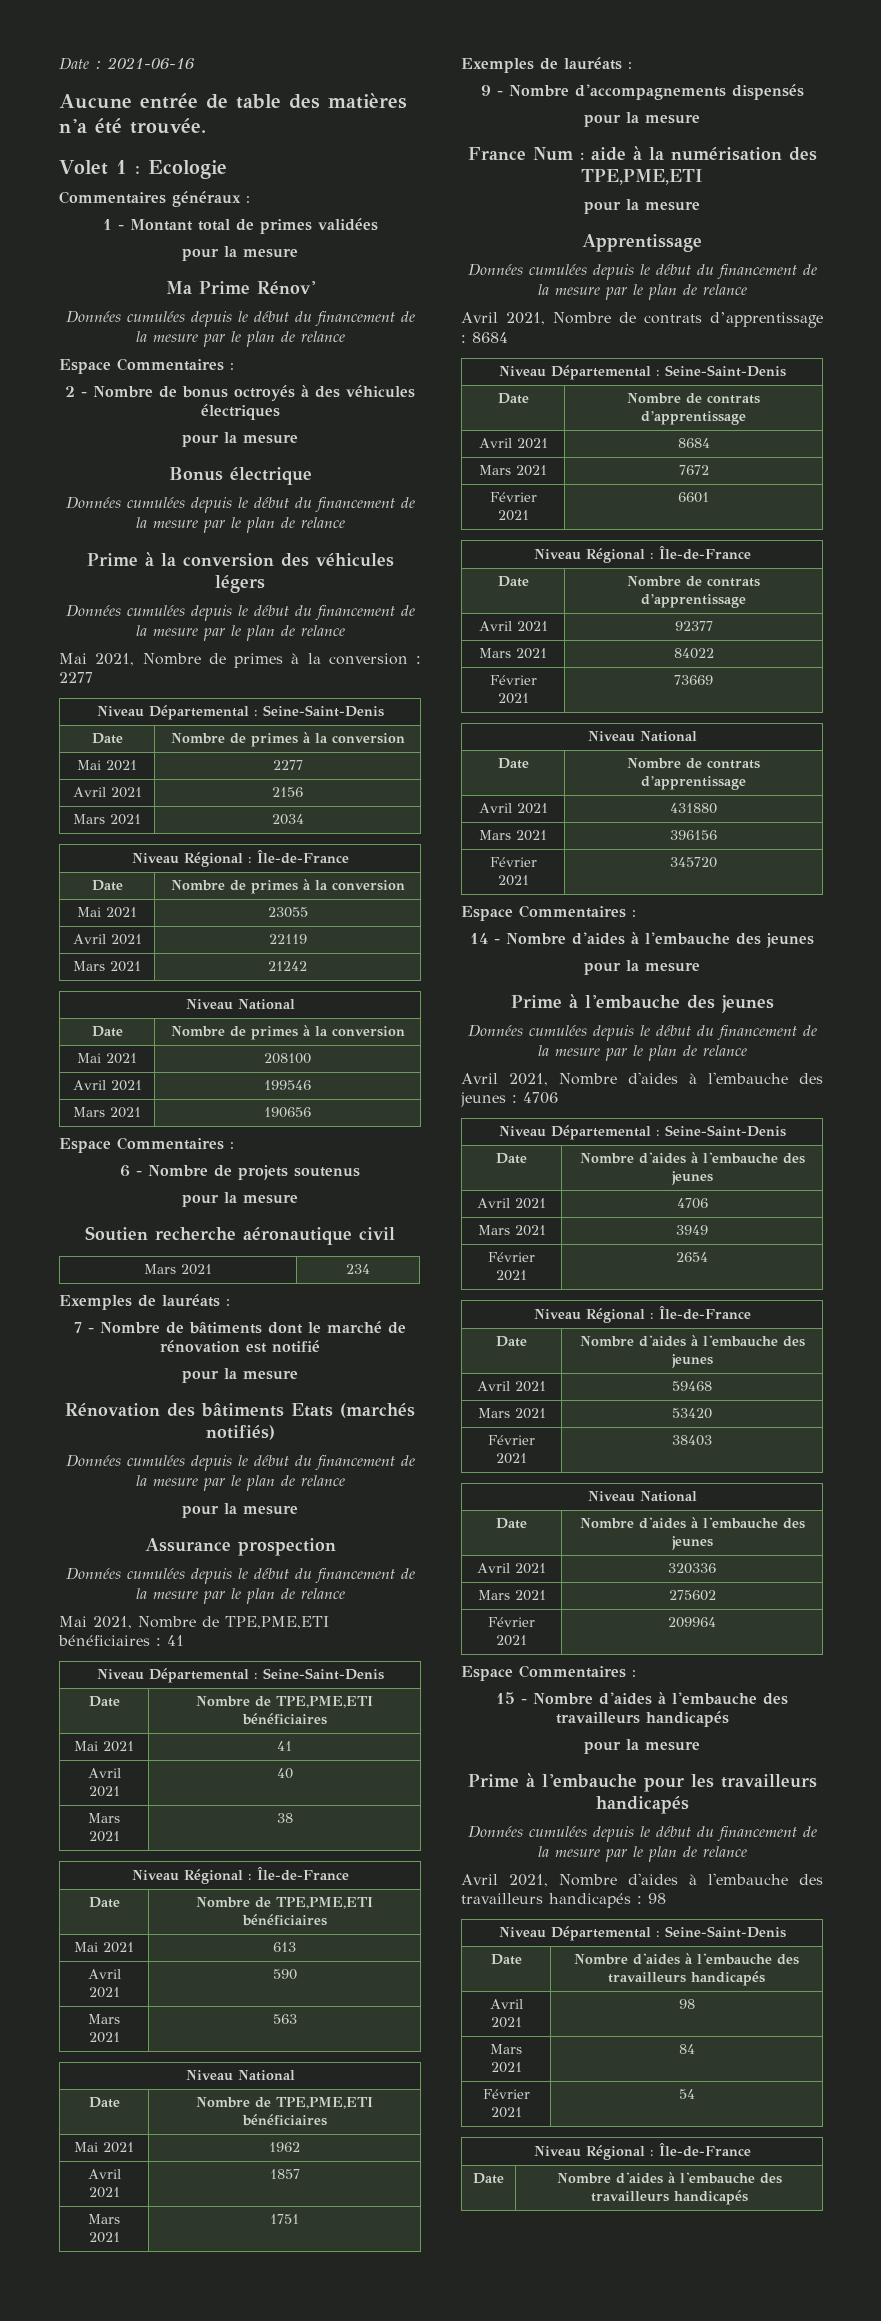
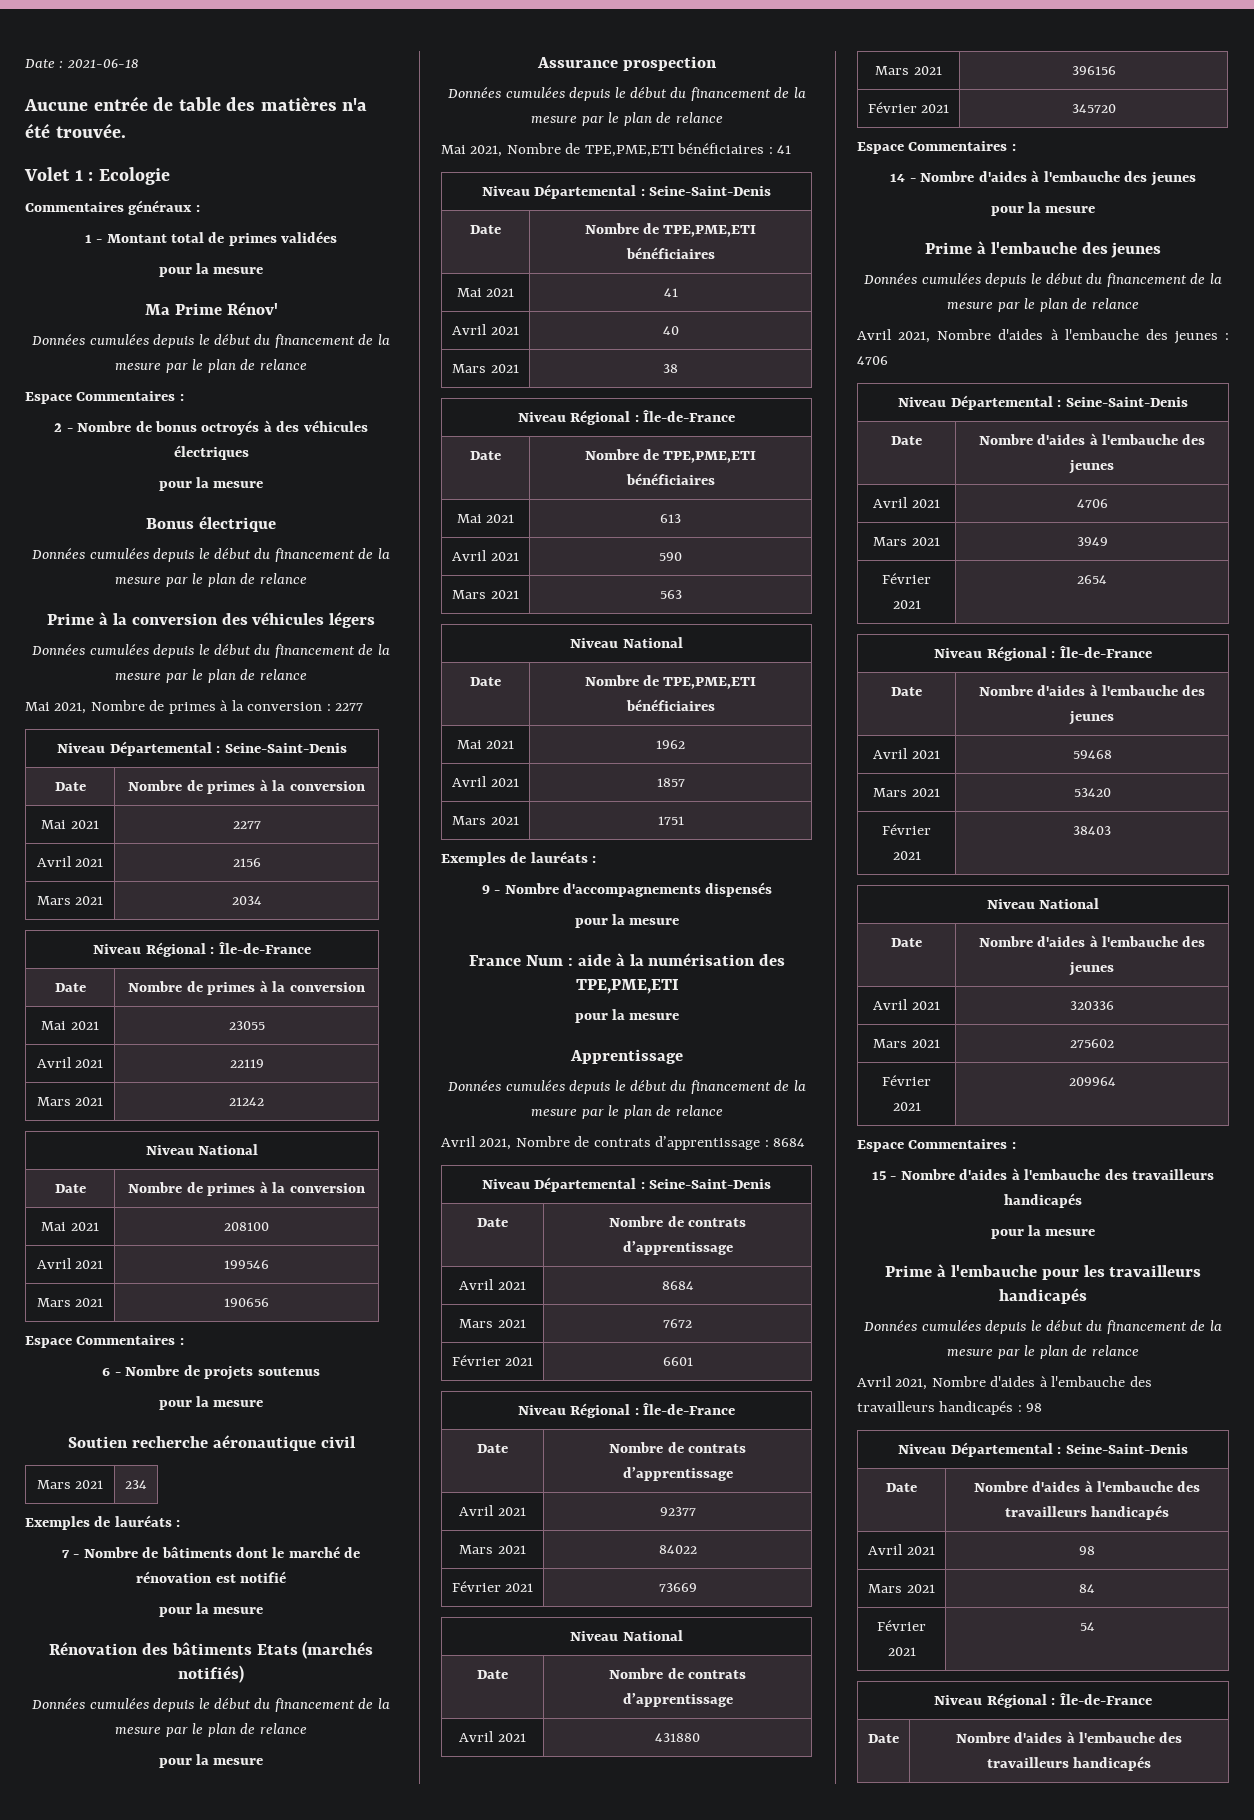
[107,57,195,69] 2021-06-16 -> [66,59,138,69] 2021-06-18

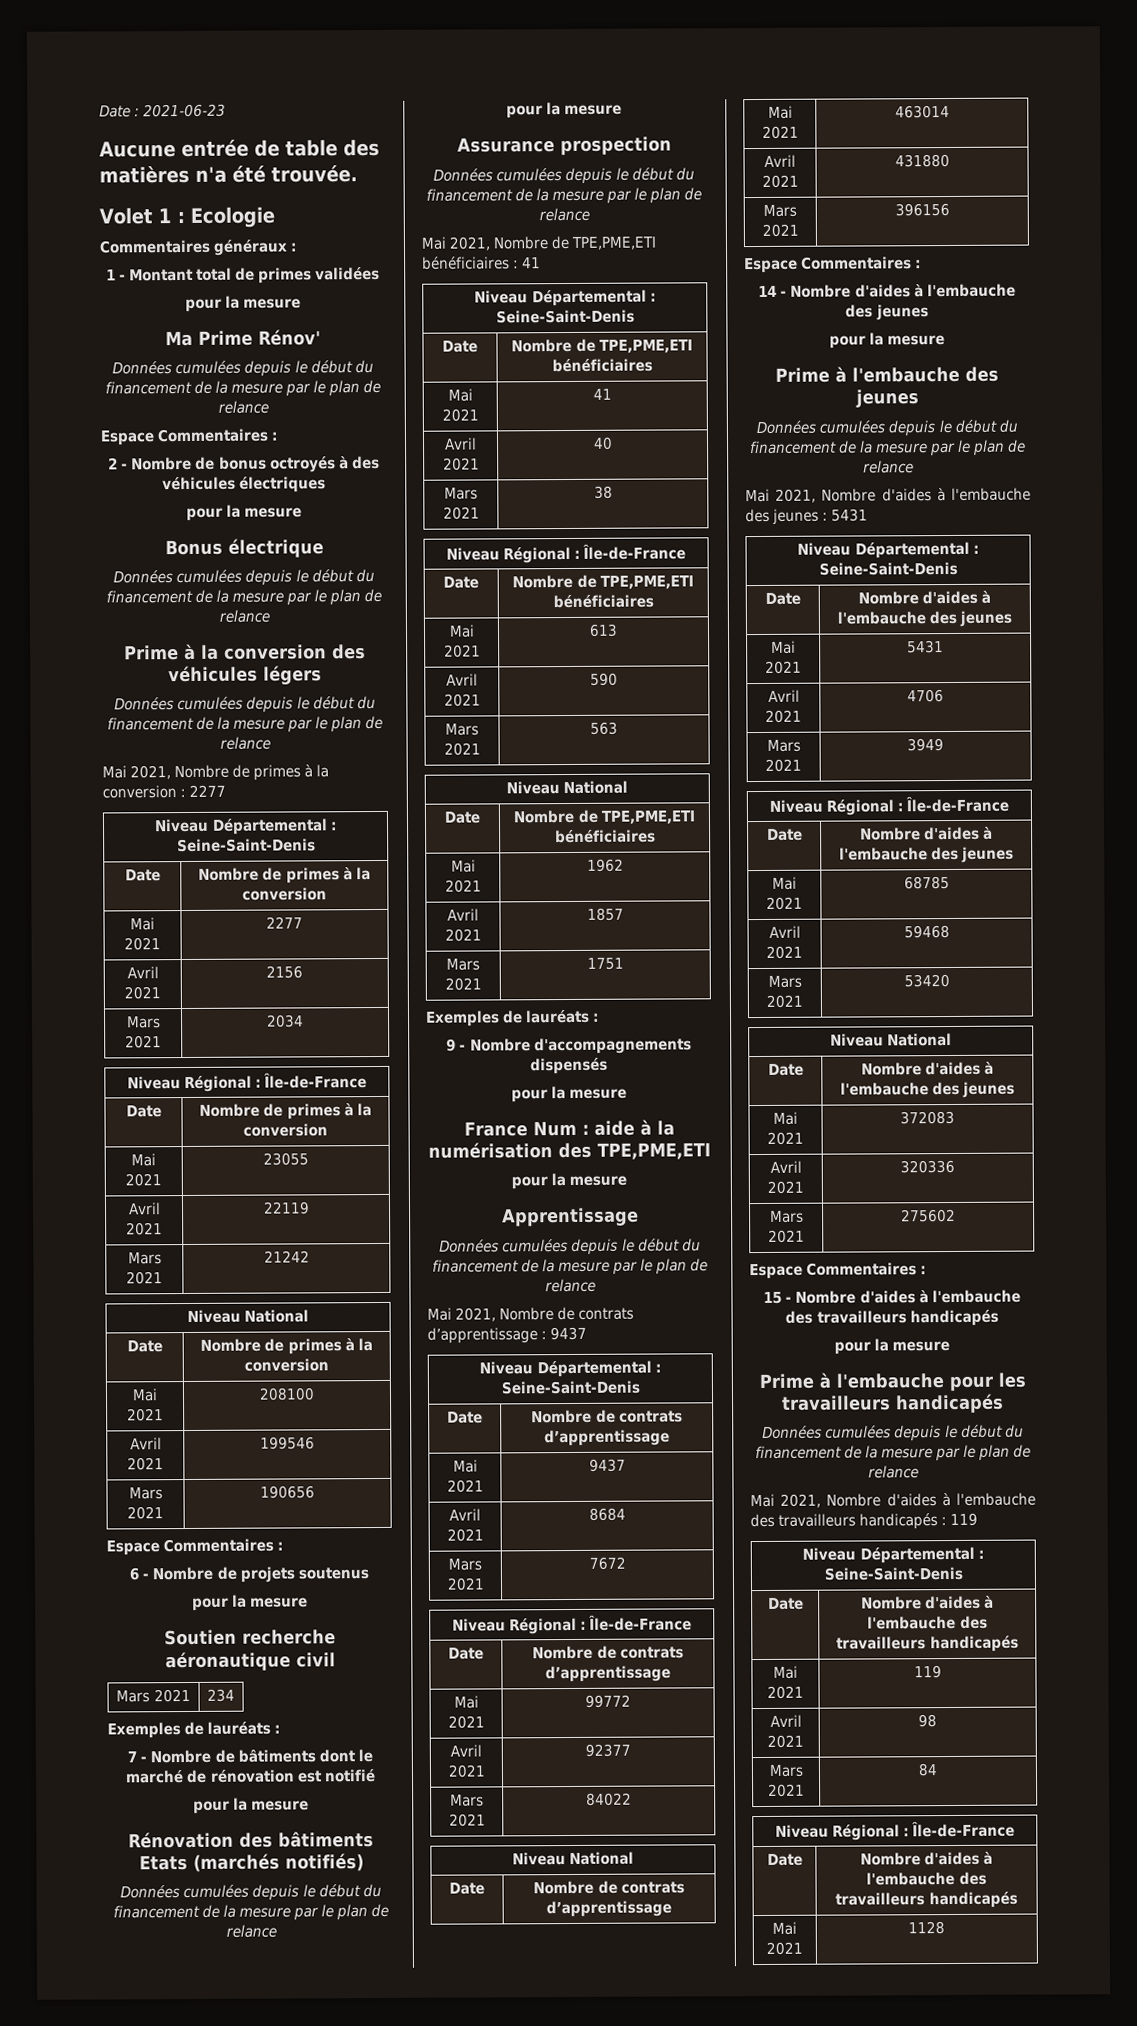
[66,59,138,69] 2021-06-18 -> [143,103,227,118] 2021-06-23
[441,1136,476,1147] Avril -> [427,1307,452,1321] Mai
[773,1138,806,1147] 8684 -> [550,1326,588,1341] 9437
(733, 1248) none -> [452,1459,478,1473] [446,1479,484,1493] [588,1458,626,1472] // Mai 2021 | 9437
[451,1355,534,1366] [662,1357,693,1366] // Février 2021 | 6601 -> (626, 1563) none
(733, 1474) none -> [453,1695,479,1709] [447,1715,485,1729] [585,1694,631,1708] // Mai 2021 | 99772
[451,1581,534,1592] [658,1583,697,1592] // Février 2021 | 73669 -> (632, 1799) none
(733, 1700) none -> [767,105,793,119] [761,125,799,139] [894,104,950,119] // Mai 2021 | 463014
[867,102,950,113] [1071,104,1116,113] // Février 2021 | 345720 -> (950, 209) none
[857,329,892,340] Avril -> [745,488,770,503] Mai
[857,356,888,365] 4706 -> [831,508,869,522] 5431
(1114, 467) none -> [771,640,796,654] [765,660,802,674] [907,640,944,654] // Mai 2021 | 5431
[882,573,931,584] [892,600,921,609] [1077,575,1107,584] // Février 2021 | 2654 -> (944, 745) none
(1114, 718) none -> [772,876,797,890] [766,896,803,910] [903,876,950,890] // Mai 2021 | 68785
[882,824,931,835] [892,851,921,860] [1073,826,1111,835] // Février 2021 | 38403 -> (950, 981) none
(1114, 969) none -> [773,1111,798,1125] [767,1131,804,1145] [900,1110,955,1125] // Mai 2021 | 372083
[882,1075,931,1086] [892,1102,921,1111] [1068,1077,1116,1086] // Février 2021 | 209964 -> (956, 1215) none
[857,1376,892,1387] Avril -> [750,1493,775,1508] Mai
[1026,1403,1043,1412] 98 -> [950,1512,979,1527] 119
(1170, 1512) none -> [773,1665,798,1679] [767,1685,804,1699] [913,1665,942,1679] // Mai 2021 | 119
[877,1620,926,1631] [887,1647,916,1656] [1079,1622,1095,1631] // Février 2021 | 54 -> (938, 1770) none
(1152, 1763) none -> [772,1921,797,1935] [766,1941,803,1955] [908,1921,945,1935] // Mai 2021 | 1128

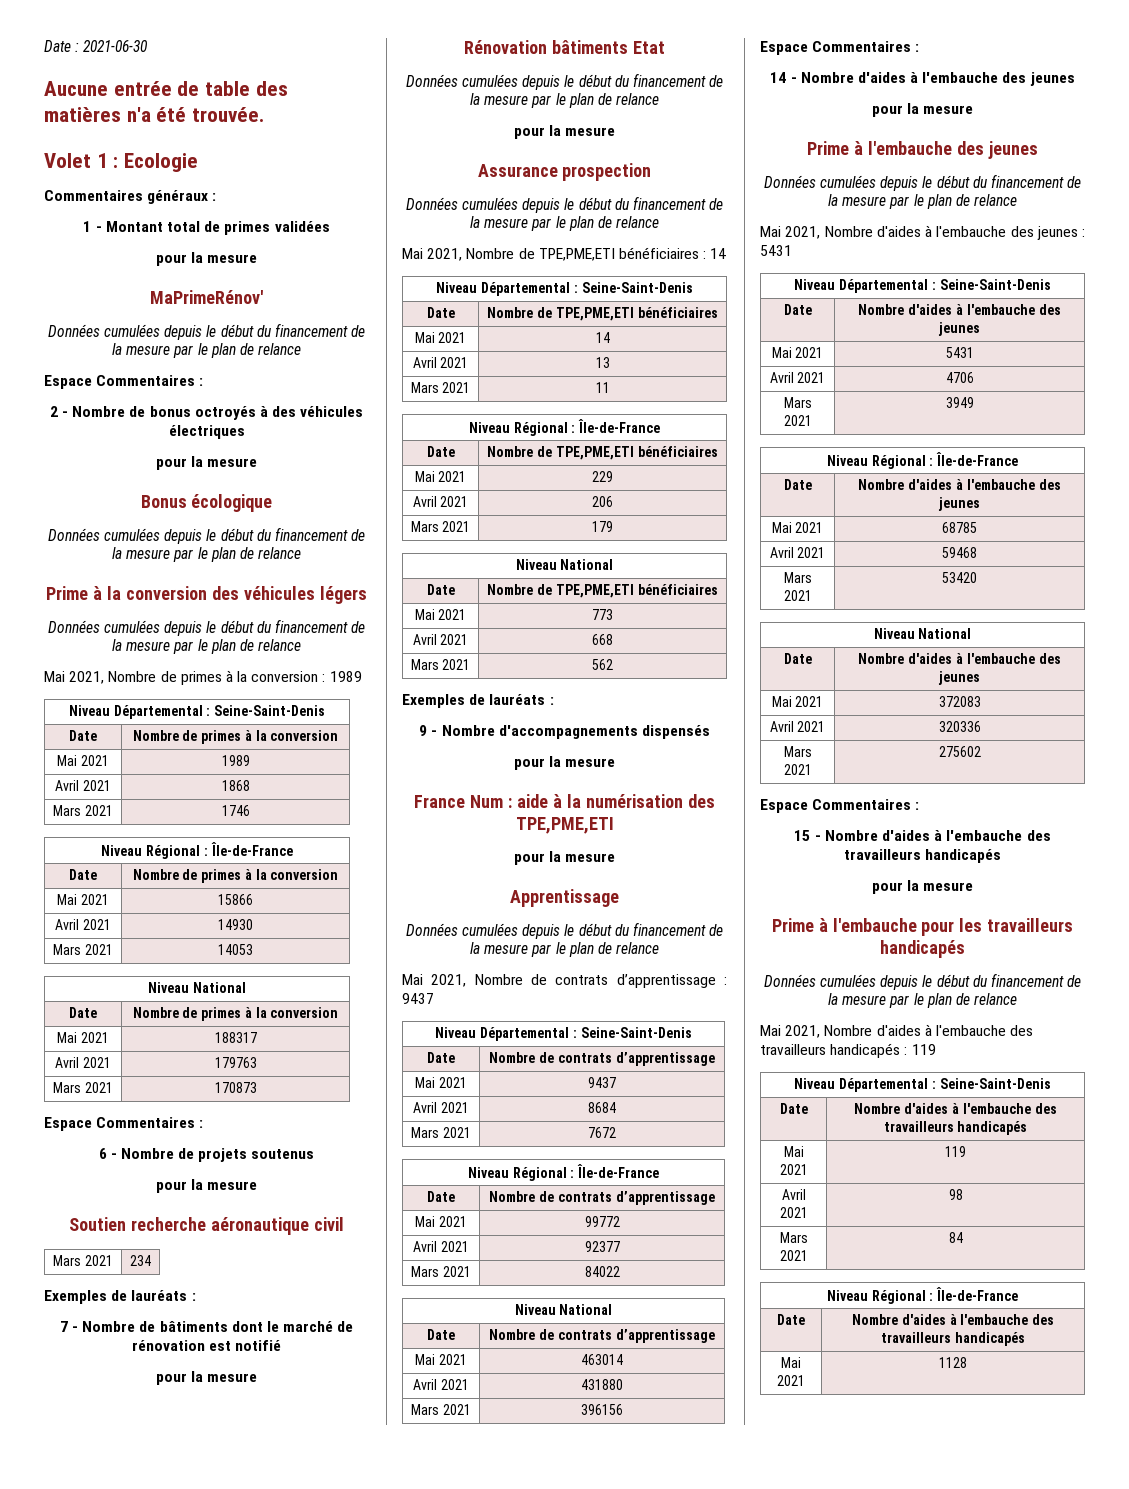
[143,103,227,118] 2021-06-23 -> [83,40,148,52] 2021-06-30
[165,329,321,347] Ma Prime Rénov' -> [150,290,263,304] MaPrimeRénov'
[227,538,324,558] électrique -> [191,494,273,512] écologique
[189,784,227,797] 2277 -> [329,671,362,682] 1989
[266,916,303,929] [126,966,159,979] [124,986,161,1000] [266,965,303,979] [126,1016,161,1029] [125,1035,162,1049] [267,1014,304,1028] 2277 // Avril 2021 | 2156 // Mars 2021 | 2034 -> [221,755,250,766] [55,780,111,791] [221,780,250,791] [53,805,113,816] [221,805,250,816] 1989 // Avril 2021 | 1868 // Mars 2021 | 1746
[262,1152,309,1166] [127,1202,161,1215] [126,1222,163,1236] [262,1201,310,1215] [127,1252,162,1265] [126,1271,163,1285] [263,1250,310,1263] 23055 // Avril 2021 | 22119 // Mars 2021 | 21242 -> [218,894,253,905] [55,919,111,930] [218,919,253,930] [53,944,113,955] [218,944,253,955] 15866 // Avril 2021 | 14930 // Mars 2021 | 14053
[259,1387,315,1401] [129,1437,162,1450] [127,1457,164,1471] [260,1436,315,1450] [128,1487,163,1500] [127,1506,164,1520] [260,1485,315,1499] 208100 // Avril 2021 | 199546 // Mars 2021 | 190656 -> [214,1032,257,1043] [55,1057,111,1068] [214,1057,257,1068] [53,1082,113,1093] [214,1082,257,1093] 188317 // Avril 2021 | 179763 // Mars 2021 | 170873
[239,1831,374,1848] [138,1853,364,1872] des bâtiments Etats (marchés notifiés) -> [552,40,665,54] bâtiments Etat
[522,257,542,269] 41 -> [710,248,727,259] 14
[592,388,612,400] [444,437,478,450] [442,457,480,471] [592,436,613,450] [444,487,478,500] [442,506,480,520] [593,485,613,499] 41 // Avril 2021 | 40 // Mars 2021 | 38 -> [595,332,610,343] [412,357,469,368] [595,357,610,368] [410,382,471,393] [595,382,610,393] 14 // Avril 2021 | 13 // Mars 2021 | 11
[589,623,618,637] [446,673,479,686] [443,693,481,707] [590,672,618,686] [445,723,479,736] [443,742,481,756] [590,721,618,735] 613 // Avril 2021 | 590 // Mars 2021 | 563 -> [592,471,613,482] [412,496,469,507] [592,496,613,507] [410,521,471,532] [592,521,613,532] 229 // Avril 2021 | 206 // Mars 2021 | 179
[586,858,624,872] [447,908,480,921] [444,928,482,942] [586,907,624,921] [446,958,480,971] [444,977,482,991] [586,957,624,970] 1962 // Avril 2021 | 1857 // Mars 2021 | 1751 -> [592,609,613,620] [412,634,469,645] [592,634,613,645] [410,659,471,670] [592,659,613,670] 773 // Avril 2021 | 668 // Mars 2021 | 562

